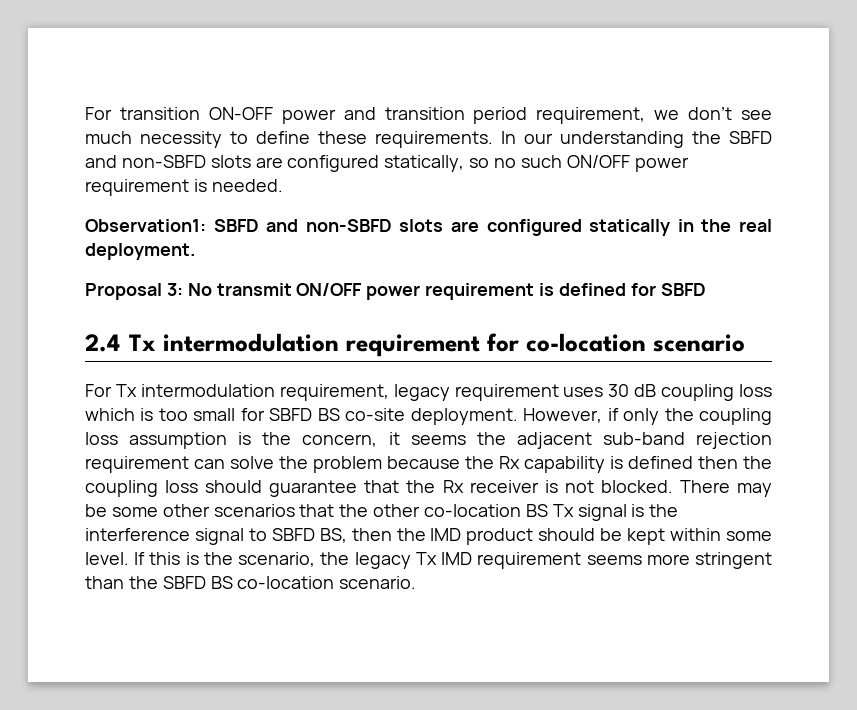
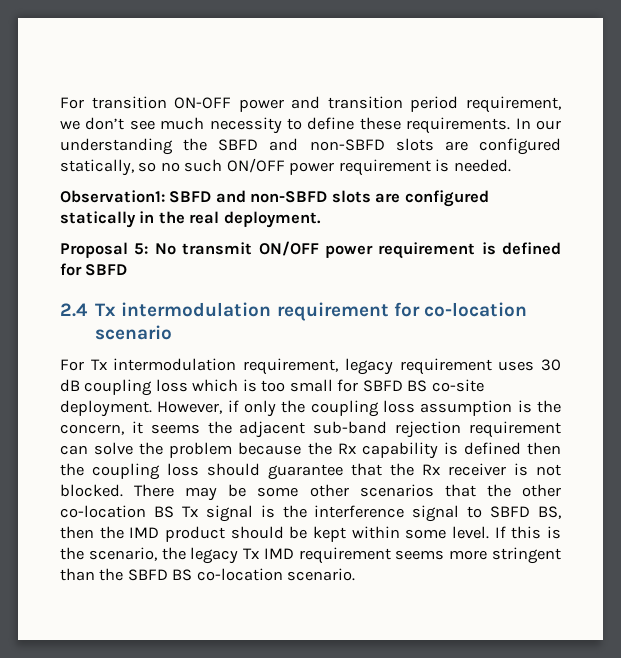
[166,283,183,296] 3: -> [134,243,149,255] 5:

